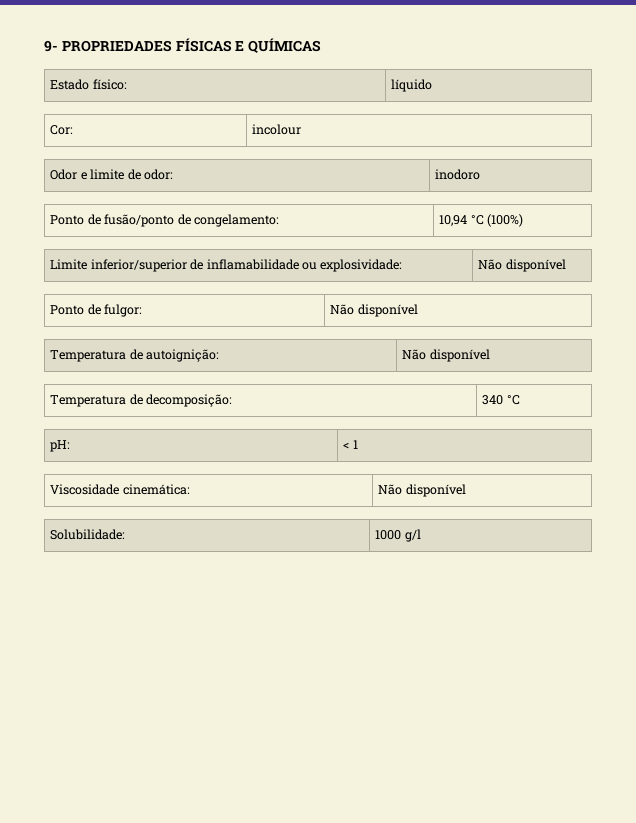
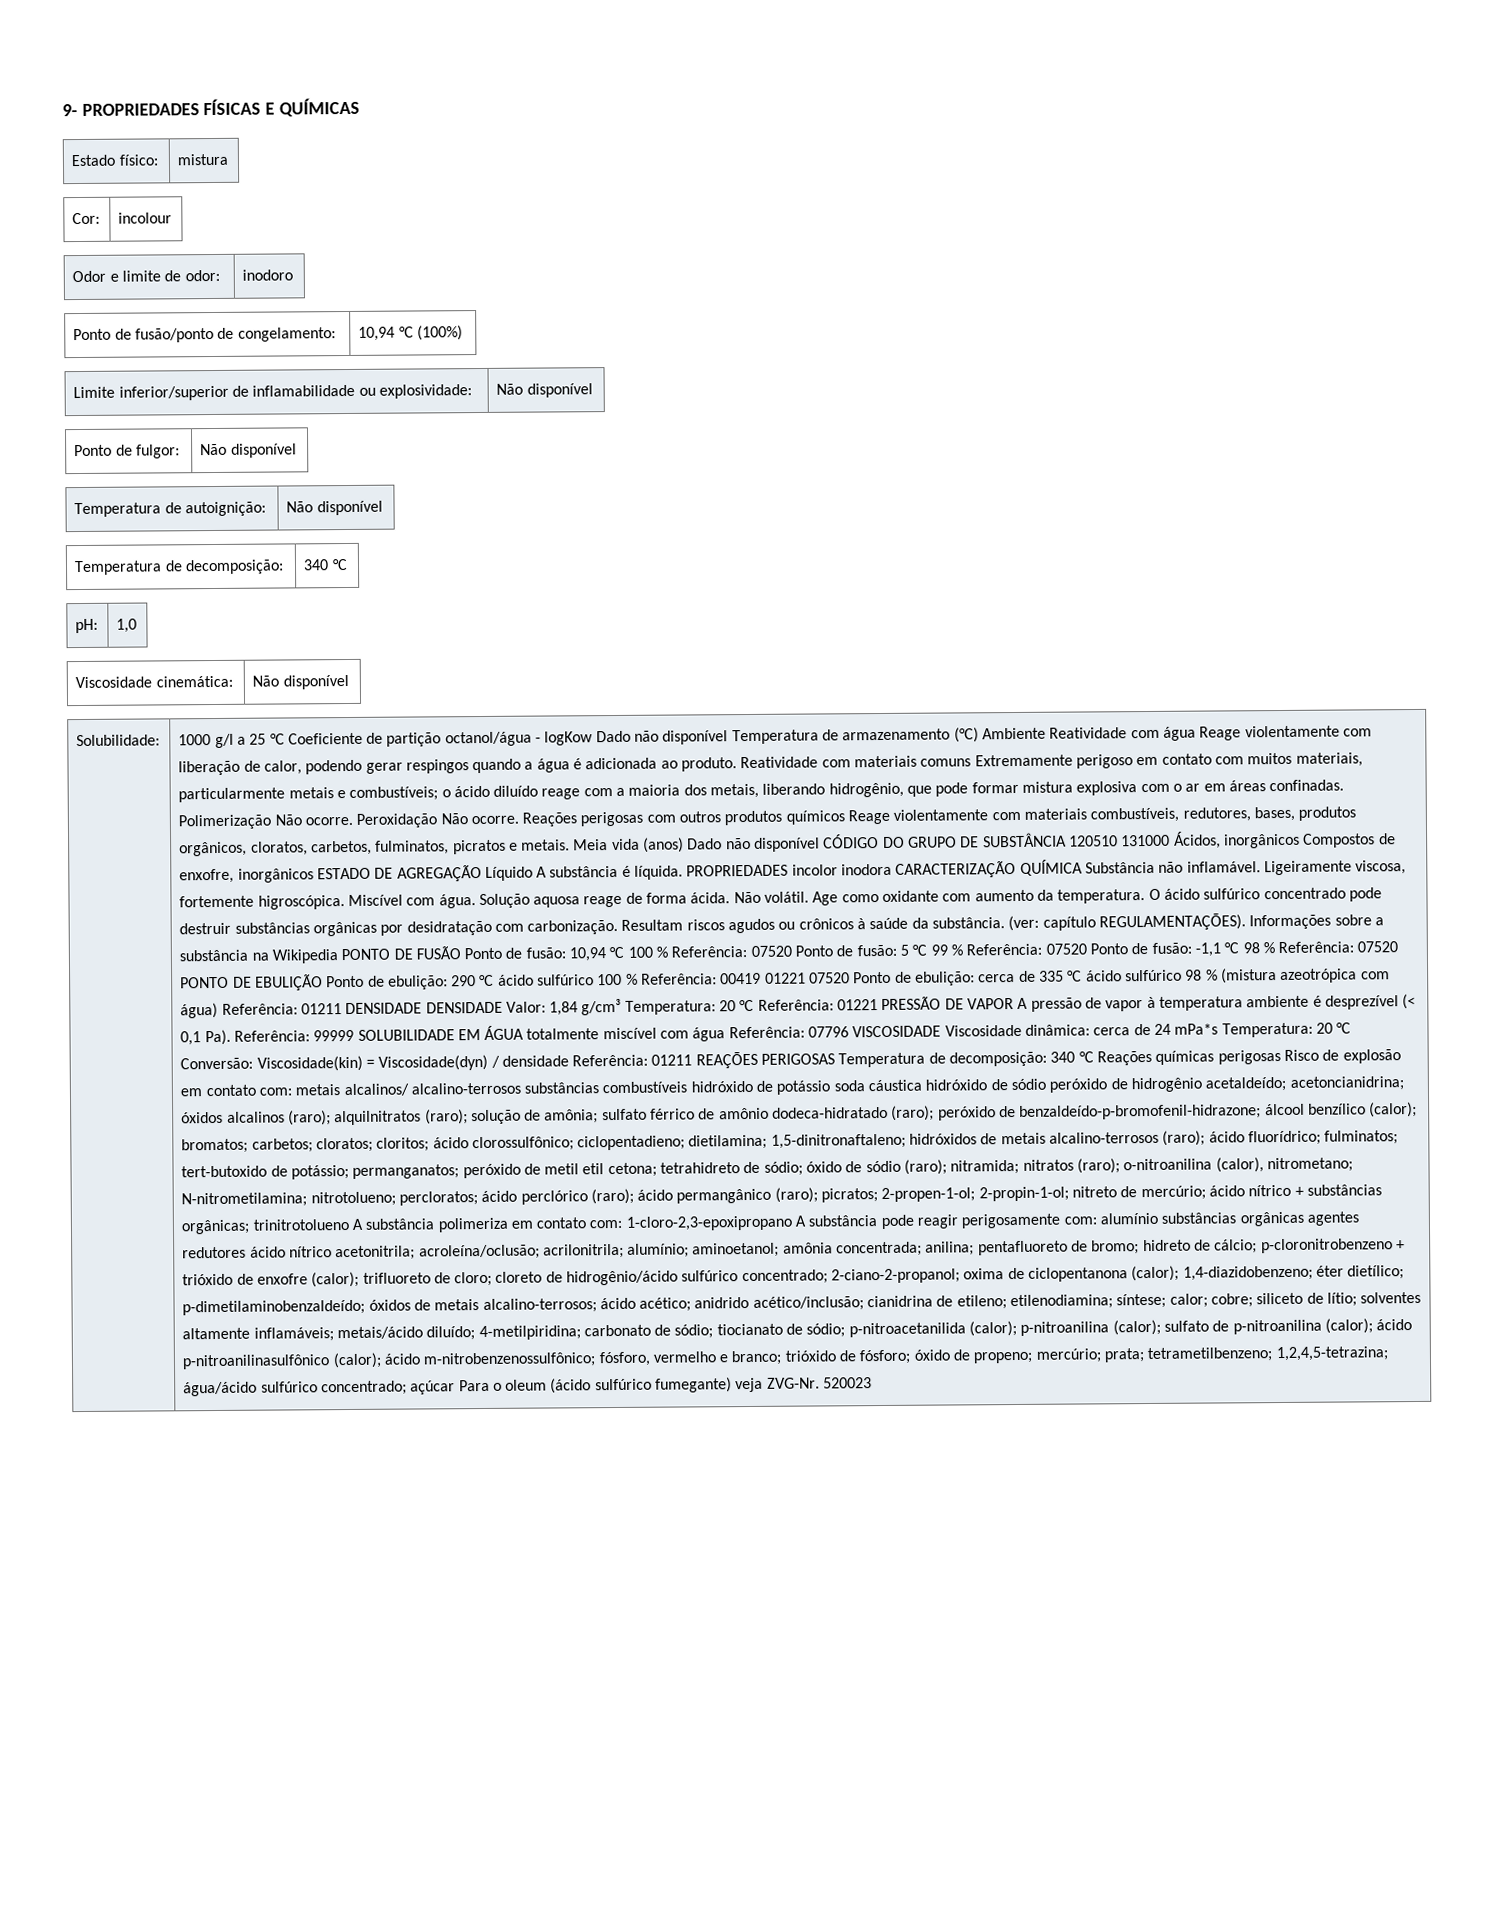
[391,79,433,92] líquido -> [177,153,229,166] mistura
[343,440,358,449] < 1 -> [116,618,138,633] 1,0
(421, 535) none -> [236,725,1372,747] [178,752,1363,776] [178,779,1345,803] [178,806,1357,830] [179,831,1396,857] [179,859,1407,884] [179,887,1382,910] [179,913,1384,937] [179,941,1399,964] [180,968,1390,991] [180,993,1417,1019] [180,1022,1352,1046] [180,1049,1401,1072] [180,1076,1404,1097] [181,1101,1418,1126] [181,1130,1399,1154] [181,1157,1353,1180] [181,1184,1382,1208] [181,1211,1359,1235] [182,1238,1405,1261] [182,1265,1405,1288] [182,1291,1422,1316] [182,1318,1413,1342] [182,1346,1388,1370] [183,1377,873,1397] a 25 °C Coeficiente de partição octanol/água - logKow Dado não disponível Temperatura de armazenamento (°C) Ambiente Reatividade com água Reage violentamente com liberação de calor, podendo gerar respingos quando a água é adicionada ao produto. Reatividade com materiais comuns Extremamente perigoso em contato com muitos materiais, particularmente metais e combustíveis; o ácido diluído reage com a maioria dos metais, liberando hidrogênio, que pode formar mistura explosiva com o ar em áreas confinadas. Polimerização Não ocorre. Peroxidação Não ocorre. Reações perigosas com outros produtos químicos Reage violentamente com materiais combustíveis, redutores, bases, produtos orgânicos, cloratos, carbetos, fulminatos, picratos e metais. Meia vida (anos) Dado não disponível CÓDIGO DO GRUPO DE SUBSTÂNCIA 120510 131000 Ácidos, inorgânicos Compostos de enxofre, inorgânicos ESTADO DE AGREGAÇÃO Líquido A substância é líquida. PROPRIEDADES incolor inodora CARACTERIZAÇÃO QUÍMICA Substância não inflamável. Ligeiramente viscosa, fortemente higroscópica. Miscível com água. Solução aquosa reage de forma ácida. Não volátil. Age como oxidante com aumento da temperatura. O ácido sulfúrico concentrado pode destruir substâncias orgânicas por desidratação com carbonização. Resultam riscos agudos ou crônicos à saúde da substância. (ver: capítulo REGULAMENTAÇÕES). Informações sobre a substância na Wikipedia PONTO DE FUSÃO Ponto de fusão: 10,94 °C 100 % Referência: 07520 Ponto de fusão: 5 °C 99 % Referência: 07520 Ponto de fusão: -1,1 °C 98 % Referência: 07520 PONTO DE EBULIÇÃO Ponto de ebulição: 290 °C ácido sulfúrico 100 % Referência: 00419 01221 07520 Ponto de ebulição: cerca de 335 °C ácido sulfúrico 98 % (mistura azeotrópica com água) Referência: 01211 DENSIDADE DENSIDADE Valor: 1,84 g/cm³ Temperatura: 20 °C Referência: 01221 PRESSÃO DE VAPOR A pressão de vapor à temperatura ambiente é desprezível (< 0,1 Pa). Referência: 99999 SOLUBILIDADE EM ÁGUA totalmente miscível com água Referência: 07796 VISCOSIDADE Viscosidade dinâmica: cerca de 24 mPa*s Temperatura: 20 °C Conversão: Viscosidade(kin) = Viscosidade(dyn) / densidade Referência: 01211 REAÇÕES PERIGOSAS Temperatura de decomposição: 340 °C Reações químicas perigosas Risco de explosão em contato com: metais alcalinos/ alcalino-terrosos substâncias combustíveis hidróxido de potássio soda cáustica hidróxido de sódio peróxido de hidrogênio acetaldeído; acetoncianidrina; óxidos alcalinos (raro); alquilnitratos (raro); solução de amônia; sulfato férrico de amônio dodeca-hidratado (raro); peróxido de benzaldeído-p-bromofenil-hidrazone; álcool benzílico (calor); bromatos; carbetos; cloratos; cloritos; ácido clorossulfônico; ciclopentadieno; dietilamina; 1,5-dinitronaftaleno; hidróxidos de metais alcalino-terrosos (raro); ácido fluorídrico; fulminatos; tert-butoxido de potássio; permanganatos; peróxido de metil etil cetona; tetrahidreto de sódio; óxido de sódio (raro); nitramida; nitratos (raro); o-nitroanilina (calor), nitrometano; N-nitrometilamina; nitrotolueno; percloratos; ácido perclórico (raro); ácido permangânico (raro); picratos; 2-propen-1-ol; 2-propin-1-ol; nitreto de mercúrio; ácido nítrico + substâncias orgânicas; trinitrotolueno A substância polimeriza em contato com: 1-cloro-2,3-epoxipropano A substância pode reagir perigosamente com: alumínio substâncias orgânicas agentes redutores ácido nítrico acetonitrila; acroleína/oclusão; acrilonitrila; alumínio; aminoetanol; amônia concentrada; anilina; pentafluoreto de bromo; hidreto de cálcio; p-cloronitrobenzeno + trióxido de enxofre (calor); trifluoreto de cloro; cloreto de hidrogênio/ácido sulfúrico concentrado; 2-ciano-2-propanol; oxima de ciclopentanona (calor); 1,4-diazidobenzeno; éter dietílico; p-dimetilaminobenzaldeído; óxidos de metais alcalino-terrosos; ácido acético; anidrido acético/inclusão; cianidrina de etileno; etilenodiamina; síntese; calor; cobre; siliceto de lítio; solventes altamente inflamáveis; metais/ácido diluído; 4-metilpiridina; carbonato de sódio; tiocianato de sódio; p-nitroacetanilida (calor); p-nitroanilina (calor); sulfato de p-nitroanilina (calor); ácido p-nitroanilinasulfônico (calor); ácido m-nitrobenzenossulfônico; fósforo, vermelho e branco; trióxido de fósforo; óxido de propeno; mercúrio; prata; tetrametilbenzeno; 1,2,4,5-tetrazina; água/ácido sulfúrico concentrado; açúcar Para o oleum (ácido sulfúrico fumegante) veja ZVG-Nr. 520023

